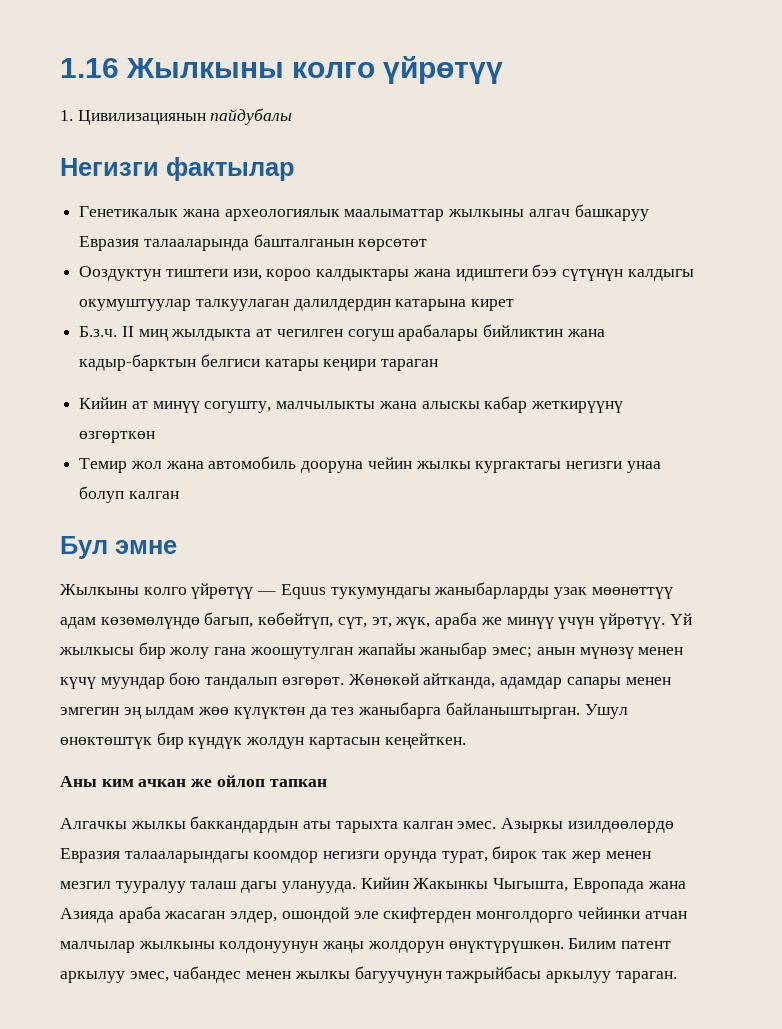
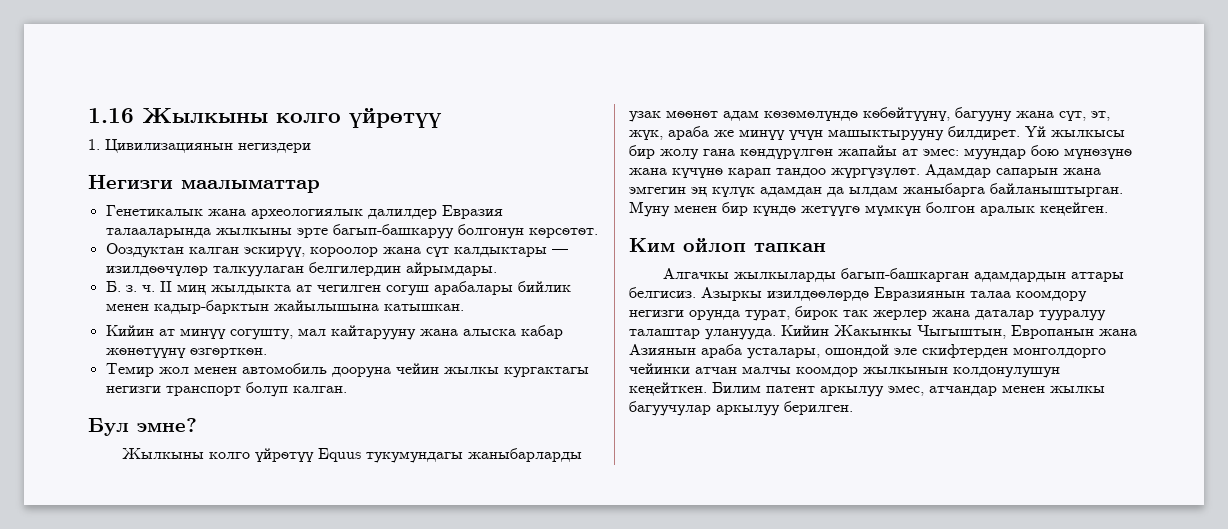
[210,108,293,125] пайдубалы -> [238,143,311,153] негиздери
[166,157,295,181] фактылар -> [181,180,320,193] маалыматтар
[344,204,649,221] [79,234,428,251] [79,264,694,281] [79,299,515,311] [79,326,118,337] маалыматтар жылкыны алгач башкаруу Евразия талааларында башталганын көрсөтөт // Ооздуктун тиштеги изи, короо калдыктары жана идиштеги бээ сүтүнүн калдыгы окумуштуулар талкуулаган далилдердин катарына кирет // Б.з.ч. -> [367,205,503,219] [105,224,598,239] [105,243,568,258] [105,262,497,277] [105,281,155,292] далилдер Евразия талааларында жылкыны эрте багып-башкаруу болгонун көрсөтөт. // Ооздуктан калган эскирүү, короолор жана сүт калдыктары — изилдөөчүлөр талкуулаган белгилердин айрымдары. // Б. з. ч.
[483,324,605,337] [79,354,439,371] [79,396,624,413] [79,431,156,443] бийликтин жана кадыр-барктын белгиси катары кеңири тараган // Кийин ат минүү согушту, малчылыкты жана алыскы кабар жеткирүүнү өзгөрткөн -> [517,281,571,292] [105,300,464,314] [105,325,563,340] [105,348,267,358] бийлик менен кадыр-барктын жайылышына катышкан. // Кийин ат минүү согушту, мал кайтарууну жана алыска кабар жөнөтүүнү өзгөрткөн.
[165,461,204,469] жана -> [193,366,237,374] менен
[626,461,661,473] [79,486,179,503] унаа болуп калган -> [165,382,347,397] транспорт болуп калган.
[115,540,177,554] [60,583,277,599] эмне // Жылкыны колго үйрөтүү — -> [137,418,197,432] [122,448,315,462] эмне? // Жылкыны колго үйрөтүү
[591,587,673,599] мөөнөттүү -> [666,110,718,118] мөөнөт
[204,612,334,629] багып, көбөйтүп, -> [863,107,1054,122] көбөйтүүнү, багууну жана
[598,613,665,629] үйрөтүү. -> [828,126,1020,141] машыктырууну билдирет.
[249,642,684,659] [60,672,671,689] [60,702,628,719] [60,732,466,749] [60,775,327,787] [60,816,674,833] [60,848,319,863] жоошутулган жапайы жаныбар эмес; анын мүнөзү менен күчү муундар бою тандалып өзгөрөт. Жөнөкөй айтканда, адамдар сапары менен эмгегин эң ылдам жөө күлүктөн да тез жаныбарга байланыштырган. Ушул өнөктөштүк бир күндүк жолдун картасын кеңейткен. // Аны ким ачкан же ойлоп тапкан // Алгачкы жылкы баккандардын аты тарыхта калган эмес. Азыркы изилдөөлөрдө Евразия талааларындагы коомдор -> [740,145,1132,160] [629,164,1101,178] [629,183,1123,197] [629,201,1108,217] [629,238,826,252] [663,268,1125,282] [629,287,1087,302] көндүрүлгөн жапайы ат эмес: муундар бою мүнөзүнө жана күчүнө карап тандоо жүргүзүлөт. Адамдар сапарын жана эмгегин эң күлүк адамдан да ылдам жаныбарга байланыштырган. Муну менен бир күндө жетүүгө мүмкүн болгон аралык кеңейген. // Ким ойлоп тапкан // Алгачкы жылкыларды багып-башкарган адамдардын аттары белгисиз. Азыркы изилдөөлөрдө Евразиянын талаа коомдору
[570,851,651,863] [60,877,686,893] [60,906,278,923] жер менен мезгил тууралуу талаш дагы уланууда. Кийин Жакынкы Чыгышта, Европада жана Азияда араба жасаган элдер, -> [873,310,1106,321] [629,325,1137,340] [629,344,820,359] жерлер жана даталар тууралуу талаштар уланууда. Кийин Жакынкы Чыгыштын, Европанын жана Азиянын араба усталары,
[60,941,564,953] малчылар жылкыны колдонуунун жаңы жолдорун өнүктүрүшкөн. -> [742,366,1060,378] [629,382,707,396] малчы коомдор жылкынын колдонулушун кеңейткен.
[173,966,242,983] чабандес -> [929,386,997,396] атчандар
[354,966,677,983] багуучунун тажрыйбасы аркылуу тараган. -> [629,401,853,416] багуучулар аркылуу берилген.

